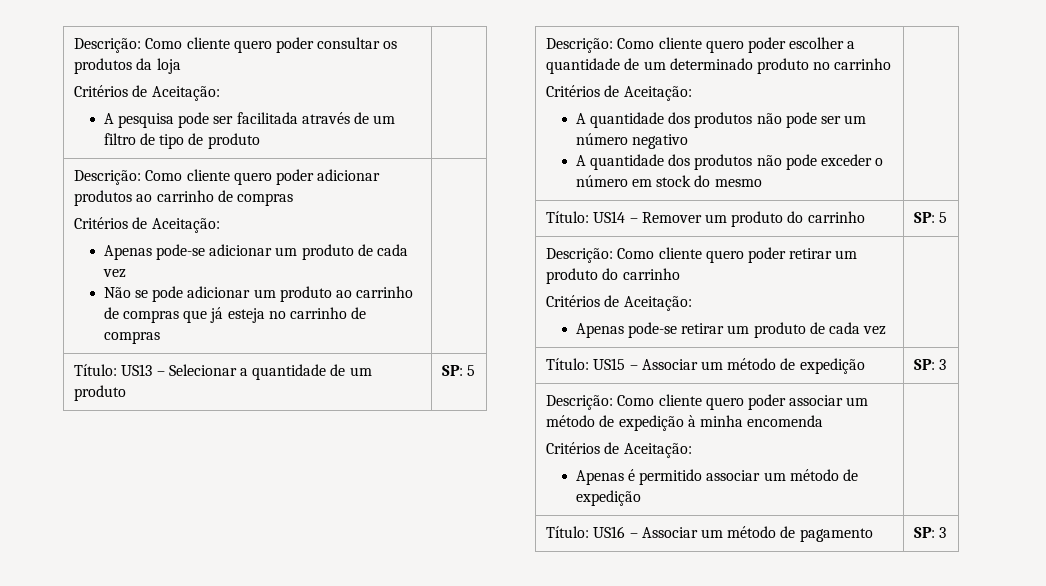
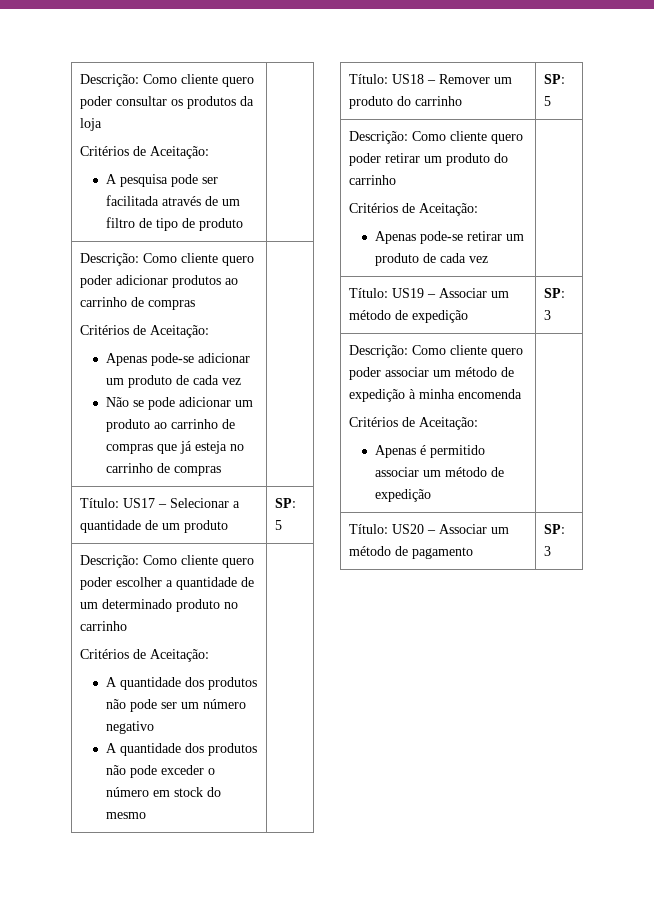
[121,364,153,376] US13 -> [123,498,156,508] US17
[593,211,626,223] US14 -> [392,74,425,84] US18
[593,358,626,370] US15 -> [392,288,425,298] US19
[593,526,626,538] US16 -> [392,524,425,534] US20

